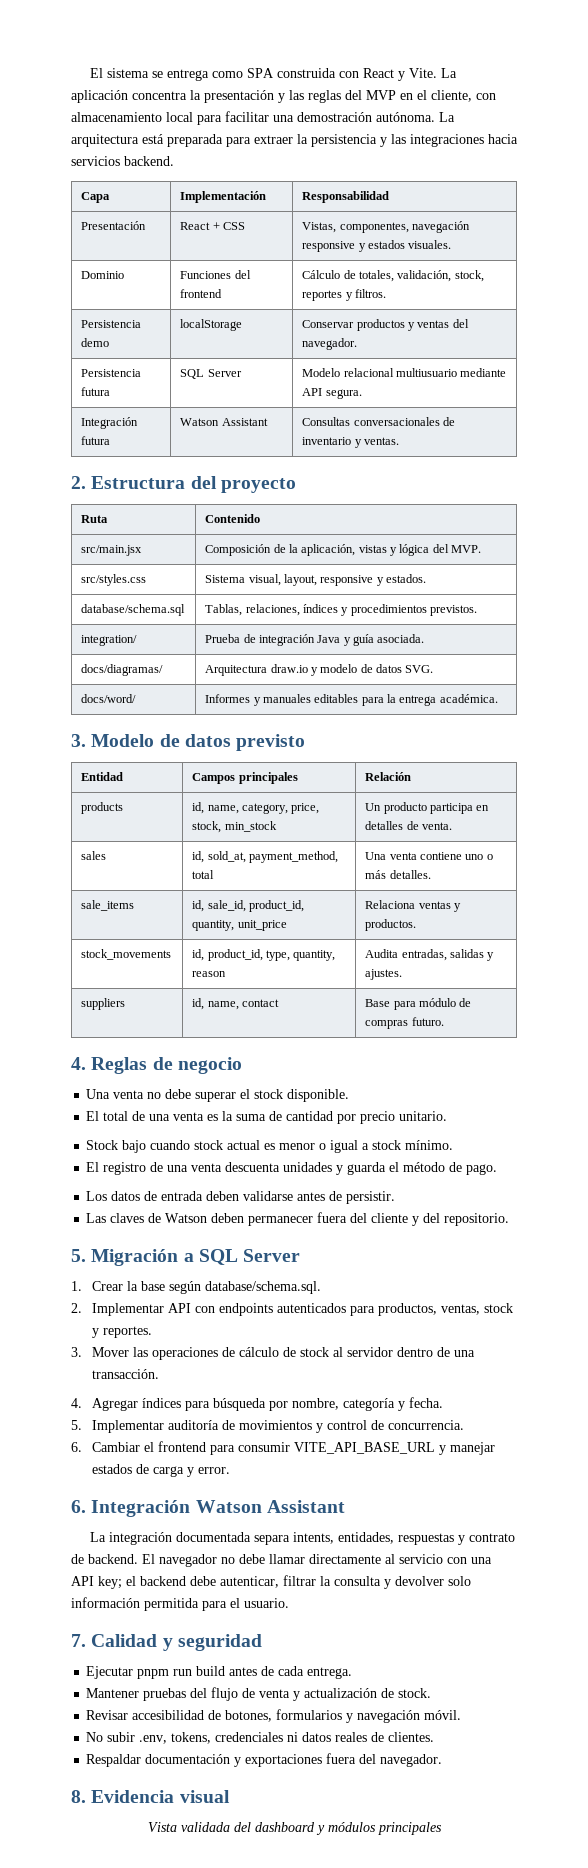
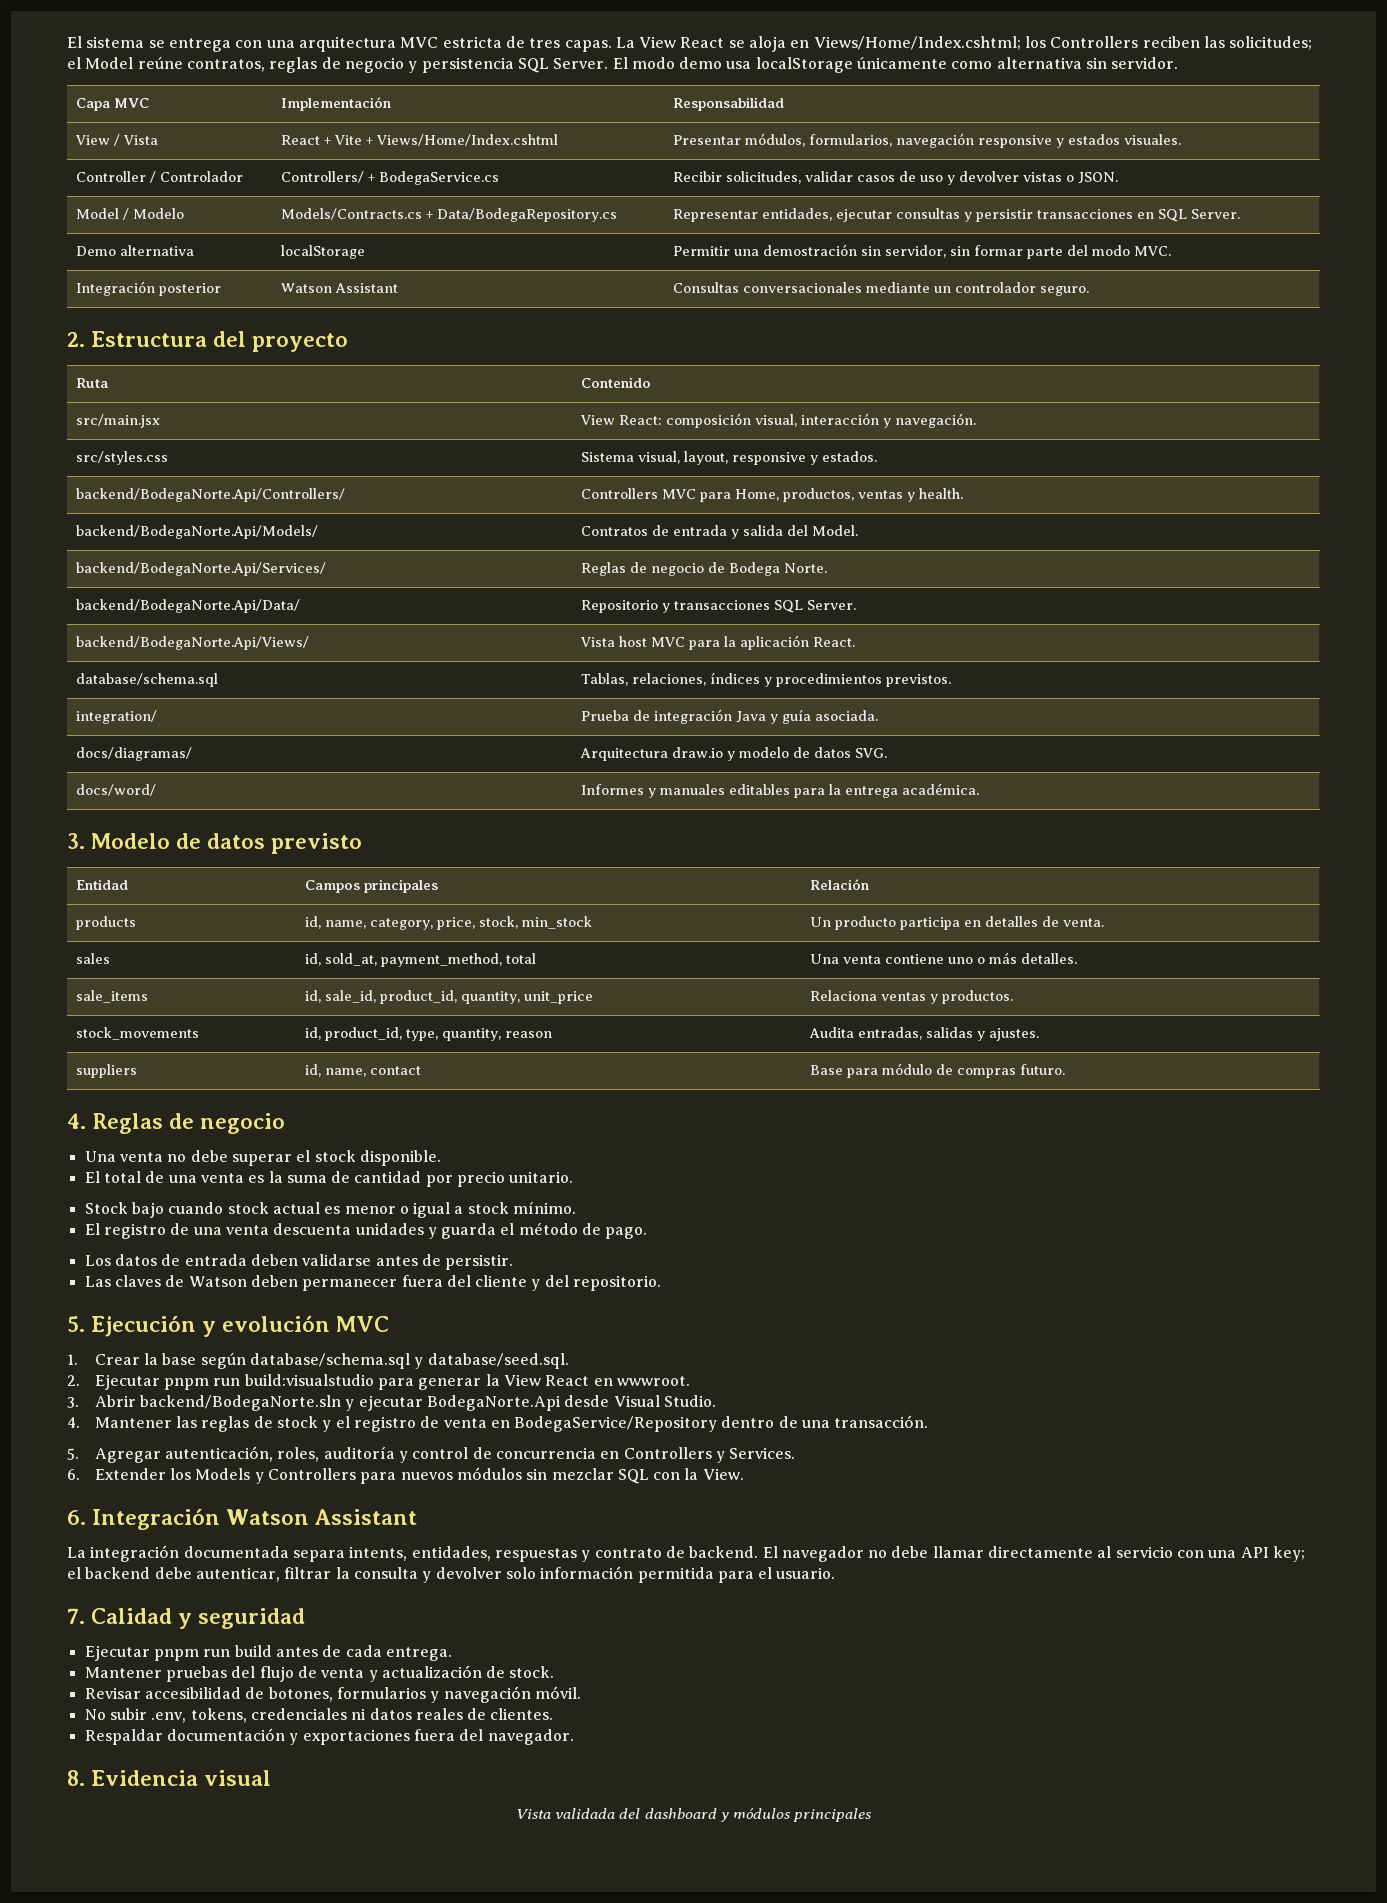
[212,68,458,81] [71,90,496,103] [71,111,455,125] [71,134,518,147] [71,156,174,166] como SPA construida con React y Vite. La aplicación concentra la presentación y las reglas del MVP en el cliente, con almacenamiento local para facilitar una demostración autónoma. La arquitectura está preparada para extraer la persistencia y las integraciones hacia servicios backend. -> [235,36,1313,52] [67,57,1179,73] con una arquitectura MVC estricta de tres capas. La View React se aloja en Views/Home/Index.cshtml; los Controllers reciben las solicitudes; el Model reúne contratos, reglas de negocio y persistencia SQL Server. El modo demo usa localStorage únicamente como alternativa sin servidor.
(111, 197) none -> [113,98,149,108] MVC
[81,221,147,230] Presentación -> [74,134,158,146] View / Vista
[222,222,245,230] [302,222,409,233] CSS | Vistas, componentes, -> [333,134,558,146] [672,133,892,147] Vite + Views/Home/Index.cshtml | Presentar módulos, formularios,
[81,271,125,279] [180,270,251,279] [180,289,223,298] [302,270,484,282] [302,289,386,301] [81,320,142,328] [81,338,110,347] [180,319,243,331] [302,319,469,331] [302,338,358,350] [81,369,142,377] [81,387,111,396] [180,369,242,379] [302,368,507,377] [302,388,362,399] [81,417,139,429] [81,436,111,445] Dominio | Funciones del frontend | Cálculo de totales, validación, stock, reportes y filtros. // Persistencia demo | localStorage | Conservar productos y ventas del navegador. // Persistencia futura | SQL Server | Modelo relacional multiusuario mediante API segura. // Integración futura -> [75,171,243,183] [280,171,499,185] [672,171,1118,185] [75,208,184,220] [280,208,617,222] [672,208,1240,222] [75,245,194,256] [280,245,365,259] [672,244,1171,259] [75,281,221,296] Controller / Controlador | Controllers/ + BodegaService.cs | Recibir solicitudes, validar casos de uso y devolver vistas o JSON. // Model / Modelo | Models/Contracts.cs + Data/BodegaRepository.cs | Representar entidades, ejecutar consultas y persistir transacciones en SQL Server. // Demo alternativa | localStorage | Permitir una demostración sin servidor, sin formar parte del modo MVC. // Integración posterior
[442,417,455,426] [302,437,399,448] de inventario y ventas. -> [865,282,1089,296] mediante un controlador seguro.
[205,544,482,556] Composición de la aplicación, vistas y lógica del MVP. -> [579,413,976,428] View React: composición visual, interacción y navegación.
(427, 578) none -> [75,488,345,502] [580,488,963,502] [75,525,318,539] [580,525,858,539] [75,562,326,576] [580,562,827,576] [75,599,300,613] [580,600,856,613] [75,636,309,650] [579,635,855,650] // backend/BodegaNorte.Api/Controllers/ | Controllers MVC para Home, productos, ventas y health. // backend/BodegaNorte.Api/Models/ | Contratos de entrada y salida del Model. // backend/BodegaNorte.Api/Services/ | Reglas de negocio de Bodega Norte. // backend/BodegaNorte.Api/Data/ | Repositorio y transacciones SQL Server. // backend/BodegaNorte.Api/Views/ | Vista host MVC para la aplicación React.
[91,1249,301,1266] Migración a SQL Server -> [91,1315,390,1337] Ejecución y evolución MVC
[205,1281,322,1294] [71,1303,514,1316] [92,1326,153,1338] [71,1347,476,1360] [92,1369,160,1379] [71,1397,444,1411] [71,1420,465,1433] [71,1441,496,1455] [92,1464,231,1477] database/schema.sql. // 2. Implementar API con endpoints autenticados para productos, ventas, stock y reportes. // 3. Mover las operaciones de cálculo de stock al servidor dentro de una transacción. // 4. Agregar índices para búsqueda por nombre, categoría y fecha. // 5. Implementar auditoría de movimientos y control de concurrencia. // 6. Cambiar el frontend para consumir VITE_API_BASE_URL y manejar estados de carga y error. -> [249,1353,569,1369] [67,1374,690,1390] [67,1395,716,1411] [67,1415,929,1432] [67,1446,796,1463] [67,1467,744,1484] database/schema.sql y database/seed.sql. // 2. Ejecutar pnpm run build:visualstudio para generar la View React en wwwroot. // 3. Abrir backend/BodegaNorte.sln y ejecutar BodegaNorte.Api desde Visual Studio. // 4. Mantener las reglas de stock y el registro de venta en BodegaService/Repository dentro de una transacción. // 5. Agregar autenticación, roles, auditoría y control de concurrencia en Controllers y Services. // 6. Extender los Models y Controllers para nuevos módulos sin mezclar SQL con la View.

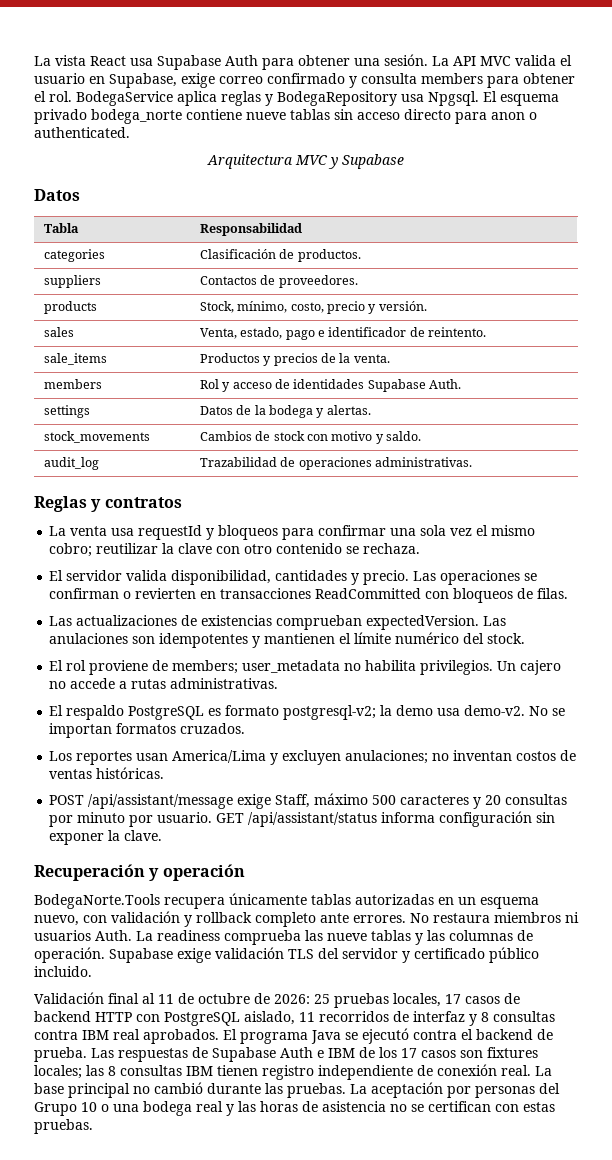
[67,36,1313,52] [67,57,1179,73] [75,98,149,111] [280,97,391,111] [672,97,784,111] [74,134,158,146] [280,134,558,146] [672,133,1181,148] [75,171,243,183] [280,171,499,185] [672,171,1118,185] [75,208,184,220] [280,208,617,222] [672,208,1240,222] [75,245,194,256] [280,245,365,259] [672,244,1171,259] [75,281,221,296] [280,283,398,293] [672,282,1089,296] [67,331,349,352] [75,378,108,388] [580,377,651,388] [75,414,160,428] [579,413,976,428] [75,451,168,465] [580,451,877,465] [75,488,345,502] [580,488,963,502] [75,525,318,539] [580,525,858,539] [75,562,326,576] [580,562,827,576] [75,599,300,613] [580,600,856,613] [75,636,309,650] [579,635,855,650] [75,673,218,687] [580,672,952,687] [75,710,157,724] [580,709,878,724] [75,747,192,761] [579,747,887,761] [75,784,156,796] [580,783,979,798] [67,833,363,854] [75,879,128,890] [304,879,438,893] [809,879,869,890] [75,916,136,930] [304,916,592,930] [809,916,1104,930] [75,953,110,964] [304,953,536,967] [809,952,1077,964] [75,990,148,1003] [304,990,593,1004] [809,990,1013,1004] [75,1027,199,1040] [304,1027,552,1041] [808,1027,1039,1041] [75,1064,137,1078] [304,1064,421,1077] [809,1063,1065,1078] [67,1113,286,1134] [84,1150,441,1166] [84,1171,574,1187] [84,1201,577,1218] [84,1222,648,1239] [84,1254,514,1270] [84,1275,662,1291] [67,1315,390,1337] [67,1353,569,1369] [67,1374,690,1390] [67,1395,716,1411] [67,1415,929,1432] [67,1446,796,1463] [67,1467,744,1484] [67,1508,418,1530] [67,1545,1306,1562] [67,1566,836,1583] [67,1608,306,1629] [84,1645,452,1661] [84,1665,555,1682] [84,1686,581,1703] [84,1708,554,1723] [84,1728,574,1745] [67,1770,272,1786] [515,1808,873,1822] El sistema se entrega con una arquitectura MVC estricta de tres capas. La View React se aloja en Views/Home/Index.cshtml; los Controllers reciben las solicitudes; el Model reúne contratos, reglas de negocio y persistencia SQL Server. El modo demo usa localStorage únicamente como alternativa sin servidor. // Capa MVC | Implementación | Responsabilidad // View / Vista | React + Vite + Views/Home/Index.cshtml | Presentar módulos, formularios, navegación responsive y estados visuales. // Controller / Controlador | Controllers/ + BodegaService.cs | Recibir solicitudes, validar casos de uso y devolver vistas o JSON. // Model / Modelo | Models/Contracts.cs + Data/BodegaRepository.cs | Representar entidades, ejecutar consultas y persistir transacciones en SQL Server. // Demo alternativa | localStorage | Permitir una demostración sin servidor, sin formar parte del modo MVC. // Integración posterior | Watson Assistant | Consultas conversacionales mediante un controlador seguro. // 2. Estructura del proyecto // Ruta | Contenido // src/main.jsx | View React: composición visual, interacción y navegación. // src/styles.css | Sistema visual, layout, responsive y estados. // backend/BodegaNorte.Api/Controllers/ | Controllers MVC para Home, productos, ventas y health. // backend/BodegaNorte.Api/Models/ | Contratos de entrada y salida del Model. // backend/BodegaNorte.Api/Services/ | Reglas de negocio de Bodega Norte. // backend/BodegaNorte.Api/Data/ | Repositorio y transacciones SQL Server. // backend/BodegaNorte.Api/Views/ | Vista host MVC para la aplicación React. // database/schema.sql | Tablas, relaciones, índices y procedimientos previstos. // integration/ | Prueba de integración Java y guía asociada. // docs/diagramas/ | Arquitectura draw.io y modelo de datos SVG. // docs/word/ | Informes y manuales editables para la entrega académica. // 3. Modelo de datos previsto // Entidad | Campos principales | Relación // products | id, name, category, price, stock, min_stock | Un producto participa en detalles de venta. // sales | id, sold_at, payment_method, total | Una venta contiene uno o más detalles. // sale_items | id, sale_id, product_id, quantity, unit_price | Relaciona ventas y productos. // stock_movements | id, product_id, type, quantity, reason | Audita entradas, salidas y ajustes. // suppliers | id, name, contact | Base para módulo de compras futuro. // 4. Reglas de negocio // Una venta no debe superar el stock disponible. // El total de una venta es la suma de cantidad por precio unitario. // Stock bajo cuando stock actual es menor o igual a stock mínimo. // El registro de una venta descuenta unidades y guarda el método de pago. // Los datos de entrada deben validarse antes de persistir. // Las claves de Watson deben permanecer fuera del cliente y del repositorio. // 5. Ejecución y evolución MVC // 1. Crear la base según database/schema.sql y database/seed.sql. // 2. Ejecutar pnpm run build:visualstudio para generar la View React en wwwroot. // 3. Abrir backend/BodegaNorte.sln y ejecutar BodegaNorte.Api desde Visual Studio. // 4. Mantener las reglas de stock y el registro de venta en BodegaService/Repository dentro de una transacción. // 5. Agregar autenticación, roles, auditoría y control de concurrencia en Controllers y Services. // 6. Extender los Models y Controllers para nuevos módulos sin mezclar SQL con la View. // 6. Integración Watson Assistant // La integración documentada separa intents, entidades, respuestas y contrato de backend. El navegador no debe llamar directamente al servicio con una API key; el backend debe autenticar, filtrar la consulta y devolver solo información permitida para el usuario. // 7. Calidad y seguridad // Ejecutar pnpm run build antes de cada entrega. // Mantener pruebas del flujo de venta y actualización de stock. // Revisar accesibilidad de botones, formularios y navegación móvil. // No subir .env, tokens, credenciales ni datos reales de clientes. // Respaldar documentación y exportaciones fuera del navegador. // 8. Evidencia visual // Vista validada del dashboard y módulos principales -> [34,54,572,70] [34,73,575,88] [34,91,559,106] [34,109,537,124] [34,127,130,138] [207,154,404,169] [34,189,80,201] [43,223,79,233] [199,223,302,236] [43,249,105,262] [199,249,361,262] [43,275,101,288] [199,275,358,288] [43,301,97,314] [199,301,427,314] [43,327,74,337] [199,327,487,340] [43,353,107,365] [199,353,390,366] [43,379,102,389] [199,379,462,392] [43,405,90,418] [199,405,371,418] [43,431,150,443] [199,431,422,444] [43,457,99,470] [199,457,472,470] [34,496,182,512] [49,525,536,540] [49,543,421,557] [49,570,538,585] [49,588,569,603] [49,615,507,630] [49,632,526,648] [49,660,562,675] [49,678,279,689] [49,705,566,720] [49,723,246,738] [49,750,577,765] [49,767,165,779] [49,793,568,809] [49,811,556,827] [49,830,163,845] [34,864,245,881] [34,893,539,909] [34,911,579,927] [34,930,533,945] [34,947,539,963] [34,966,92,977] [34,992,520,1008] [34,1011,555,1026] [34,1028,553,1044] [34,1047,538,1062] [34,1064,552,1080] [34,1082,560,1098] [34,1101,555,1116] [34,1119,93,1134] La vista React usa Supabase Auth para obtener una sesión. La API MVC valida el usuario en Supabase, exige correo confirmado y consulta members para obtener el rol. BodegaService aplica reglas y BodegaRepository usa Npgsql. El esquema privado bodega_norte contiene nueve tablas sin acceso directo para anon o authenticated. // Arquitectura MVC y Supabase // Datos // Tabla | Responsabilidad // categories | Clasificación de productos. // suppliers | Contactos de proveedores. // products | Stock, mínimo, costo, precio y versión. // sales | Venta, estado, pago e identificador de reintento. // sale_items | Productos y precios de la venta. // members | Rol y acceso de identidades Supabase Auth. // settings | Datos de la bodega y alertas. // stock_movements | Cambios de stock con motivo y saldo. // audit_log | Trazabilidad de operaciones administrativas. // Reglas y contratos // La venta usa requestId y bloqueos para confirmar una sola vez el mismo cobro; reutilizar la clave con otro contenido se rechaza. // El servidor valida disponibilidad, cantidades y precio. Las operaciones se confirman o revierten en transacciones ReadCommitted con bloqueos de filas. // Las actualizaciones de existencias comprueban expectedVersion. Las anulaciones son idempotentes y mantienen el límite numérico del stock. // El rol proviene de members; user_metadata no habilita privilegios. Un cajero no accede a rutas administrativas. // El respaldo PostgreSQL es formato postgresql-v2; la demo usa demo-v2. No se importan formatos cruzados. // Los reportes usan America/Lima y excluyen anulaciones; no inventan costos de ventas históricas. // POST /api/assistant/message exige Staff, máximo 500 caracteres y 20 consultas por minuto por usuario. GET /api/assistant/status informa configuración sin exponer la clave. // Recuperación y operación // BodegaNorte.Tools recupera únicamente tablas autorizadas en un esquema nuevo, con validación y rollback completo ante errores. No restaura miembros ni usuarios Auth. La readiness comprueba las nueve tablas y las columnas de operación. Supabase exige validación TLS del servidor y certificado público incluido. // Validación final al 11 de octubre de 2026: 25 pruebas locales, 17 casos de backend HTTP con PostgreSQL aislado, 11 recorridos de interfaz y 8 consultas contra IBM real aprobados. El programa Java se ejecutó contra el backend de prueba. Las respuestas de Supabase Auth e IBM de los 17 casos son fixtures locales; las 8 consultas IBM tienen registro independiente de conexión real. La base principal no cambió durante las pruebas. La aceptación por personas del Grupo 10 o una bodega real y las horas de asistencia no se certifican con estas pruebas.

